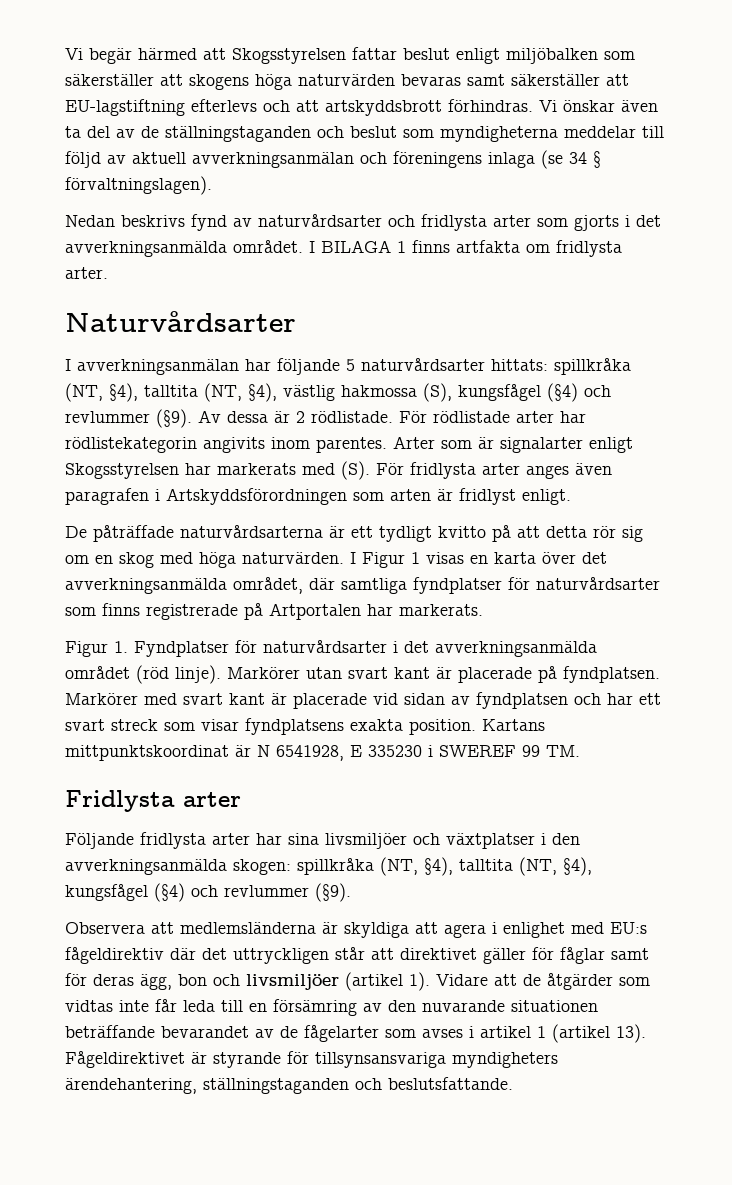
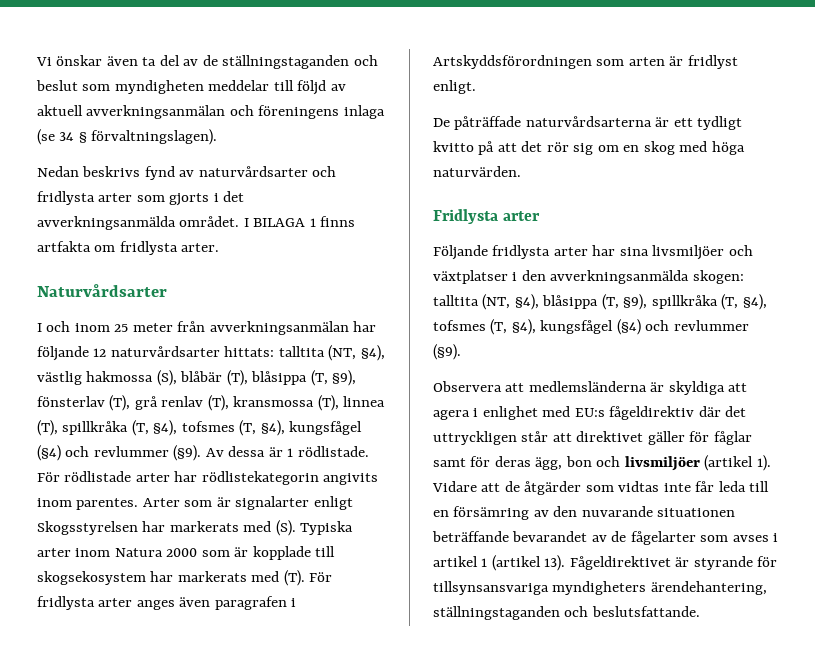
[65,47,635,64] [65,74,629,90] [65,99,557,116] Vi begär härmed att Skogsstyrelsen fattar beslut enligt miljöbalken som säkerställer att skogens höga naturvärden bevaras samt säkerställer att EU-lagstiftning efterlevs och att artskyddsbrott förhindras. Vi -> [36,57,52,66] Vi
[440,126,558,142] myndigheterna -> [114,80,204,94] myndigheten
(71, 365) none -> [46,321,206,332] och inom 25 meter från
[346,359,355,371] 5 -> [93,348,107,357] 12
[554,358,631,375] [65,383,138,402] spillkråka (NT, §4), -> (275, 351) none
(452, 392) none -> [180,370,357,386] [37,395,386,411] [37,420,285,436] blåbär (T), blåsippa (T, §9), fönsterlav (T), grå renlav (T), kransmossa (T), linnea (T), spillkråka (T, §4), tofsmes (T, §4),
[296,411,305,423] 2 -> [287,448,294,457] 1
(370, 470) none -> [300,521,354,535] [37,546,336,560] [37,570,305,586] Typiska arter inom Natura 2000 som är kopplade till skogsekosystem har markerats med (T).
[546,526,587,538] detta -> [521,141,543,152] det
[350,552,607,568] [65,577,660,594] [65,603,483,620] [65,640,597,657] [65,665,660,684] [65,692,661,709] [65,718,545,735] [65,745,580,761] I Figur 1 visas en karta över det avverkningsanmälda området, där samtliga fyndplatser för naturvårdsarter som finns registrerade på Artportalen har markerats. // Figur 1. Fyndplatser för naturvårdsarter i det avverkningsanmälda området (röd linje). Markörer utan svart kant är placerade på fyndplatsen. Markörer med svart kant är placerade vid sidan av fyndplatsen och har ett svart streck som visar fyndplatsens exakta position. Kartans mittpunktskoordinat är N 6541928, E 335230 i SWEREF 99 TM. -> (521, 171) none
[297,857,557,876] spillkråka (NT, §4), talltita (NT, -> [433,294,767,310] [433,319,508,335] talltita (NT, §4), blåsippa (T, §9), spillkråka (T, §4), tofsmes (T,

